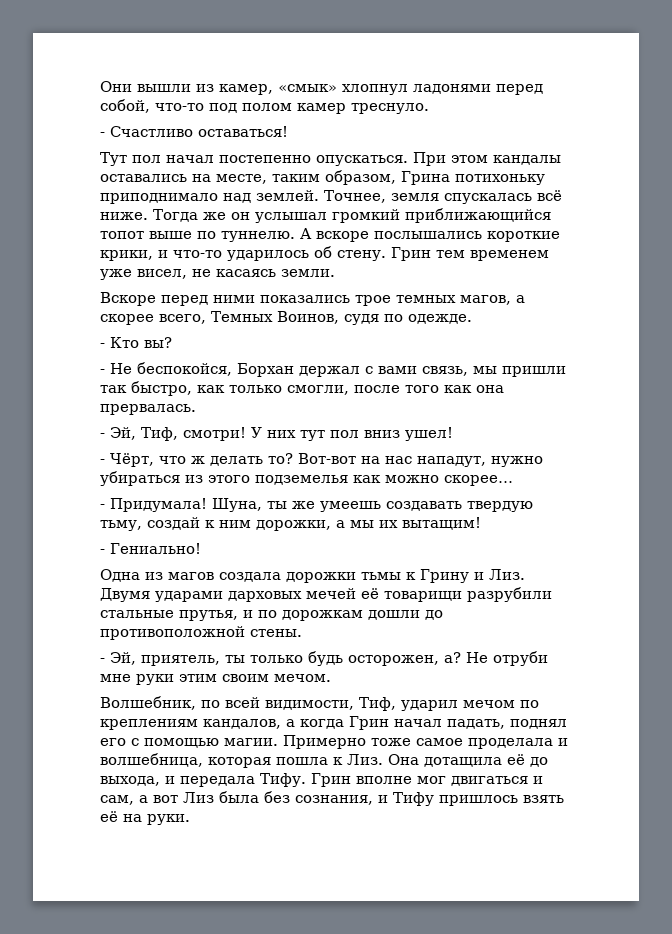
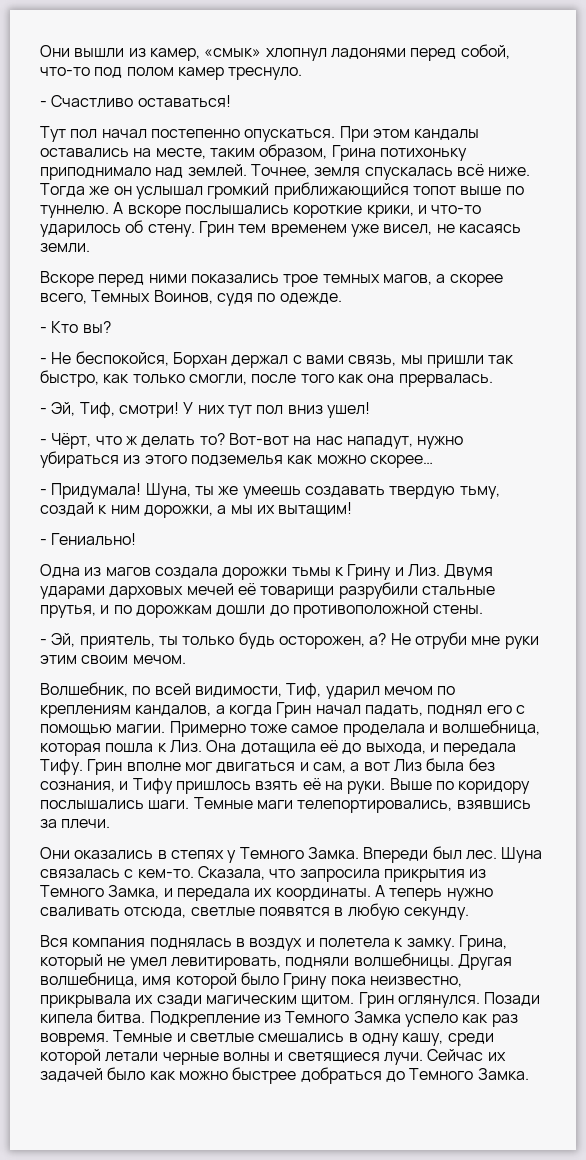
(190, 819) none -> [389,778,531,794] [40,797,531,813] [40,819,111,829] [40,846,543,863] [40,866,487,882] [40,885,493,901] [40,903,469,920] [40,935,507,951] [40,953,512,970] [40,972,462,989] [40,992,541,1008] [40,1010,518,1027] [40,1030,494,1046] [40,1049,506,1065] [40,1067,529,1084] Выше по коридору послышались шаги. Темные маги телепортировались, взявшись за плечи. // Они оказались в степях у Темного Замка. Впереди был лес. Шуна связалась с кем-то. Сказала, что запросила прикрытия из Темного Замка, и передала их координаты. А теперь нужно сваливать отсюда, светлые появятся в любую секунду. // Вся компания поднялась в воздух и полетела к замку. Грина, который не умел левитировать, подняли волшебницы. Другая волшебница, имя которой было Грину пока неизвестно, прикрывала их сзади магическим щитом. Грин оглянулся. Позади кипела битва. Подкрепление из Темного Замка успело как раз вовремя. Темные и светлые смешались в одну кашу, среди которой летали черные волны и светящиеся лучи. Сейчас их задачей было как можно быстрее добраться до Темного Замка.

